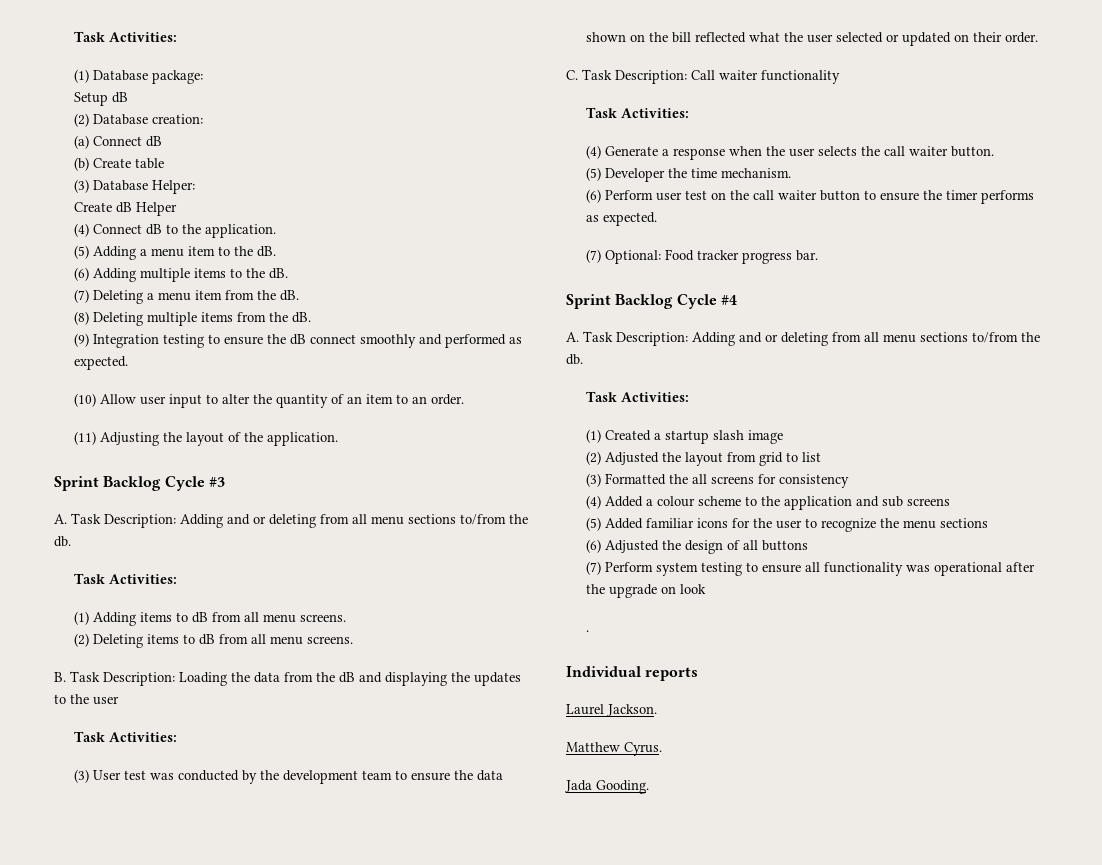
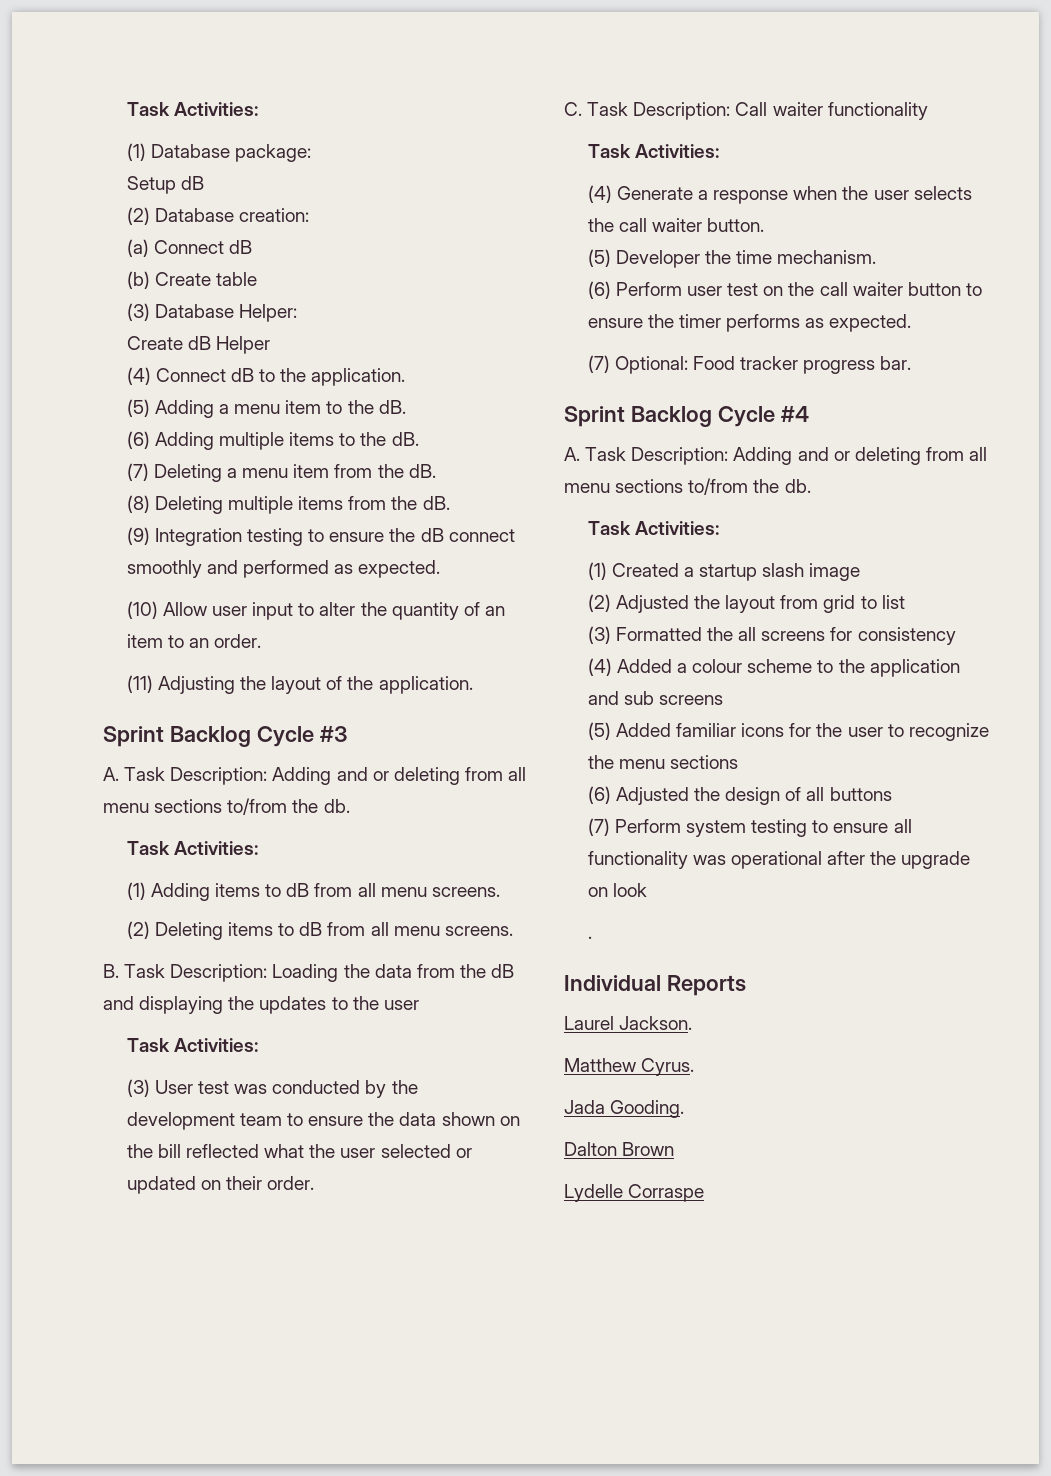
[645,667,699,681] reports -> [666,975,746,996] Reports
(649, 787) none -> [564,1142,675,1156] [564,1184,705,1202] // Dalton Brown // Lydelle Corraspe

